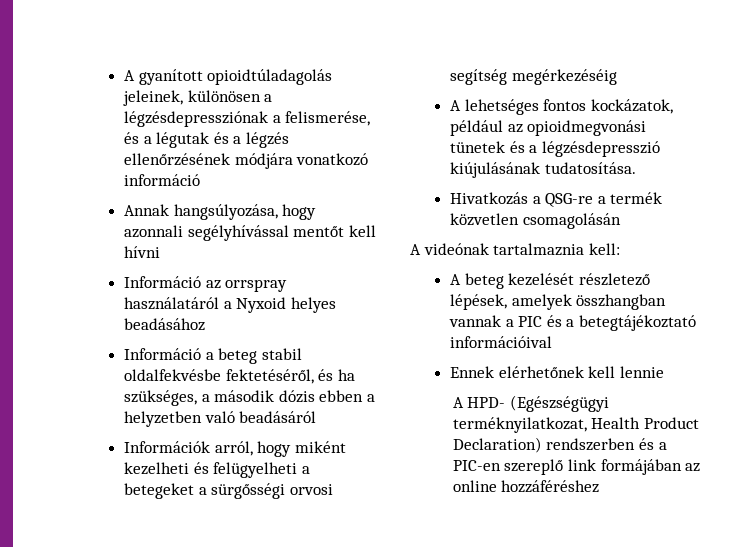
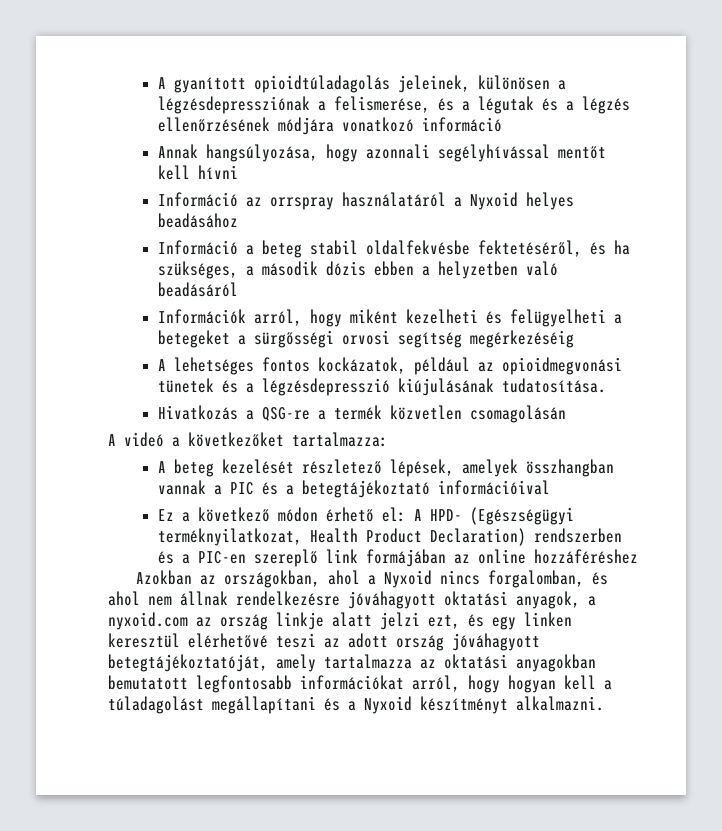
[423,243,620,256] videónak tartalmaznia kell: -> [124,432,388,447] videó a következőket tartalmazza:
[450,366,664,378] Ennek elérhetőnek kell lennie // -> [158,507,407,522] Ez a következő módon érhető el:
(600, 486) none -> [136,570,609,588] [108,591,596,609] [108,612,572,630] [108,633,540,651] [108,654,596,672] [108,675,612,693] [108,696,604,714] // Azokban az országokban, ahol a Nyxoid nincs forgalomban, és ahol nem állnak rendelkezésre jóváhagyott oktatási anyagok, a nyxoid.com az ország linkje alatt jelzi ezt, és egy linken keresztül elérhetővé teszi az adott ország jóváhagyott betegtájékoztatóját, amely tartalmazza az oktatási anyagokban bemutatott legfontosabb információkat arról, hogy hogyan kell a túladagolást megállapítani és a Nyxoid készítményt alkalmazni.

